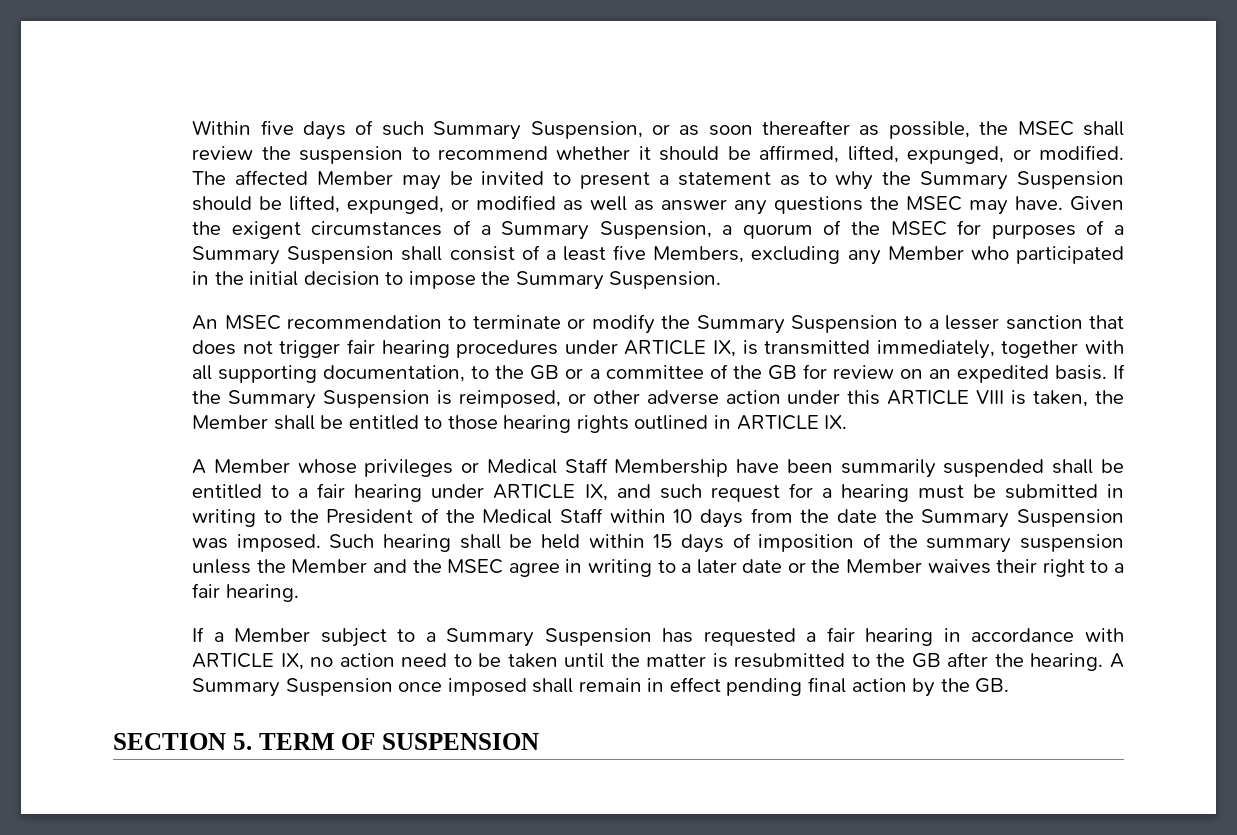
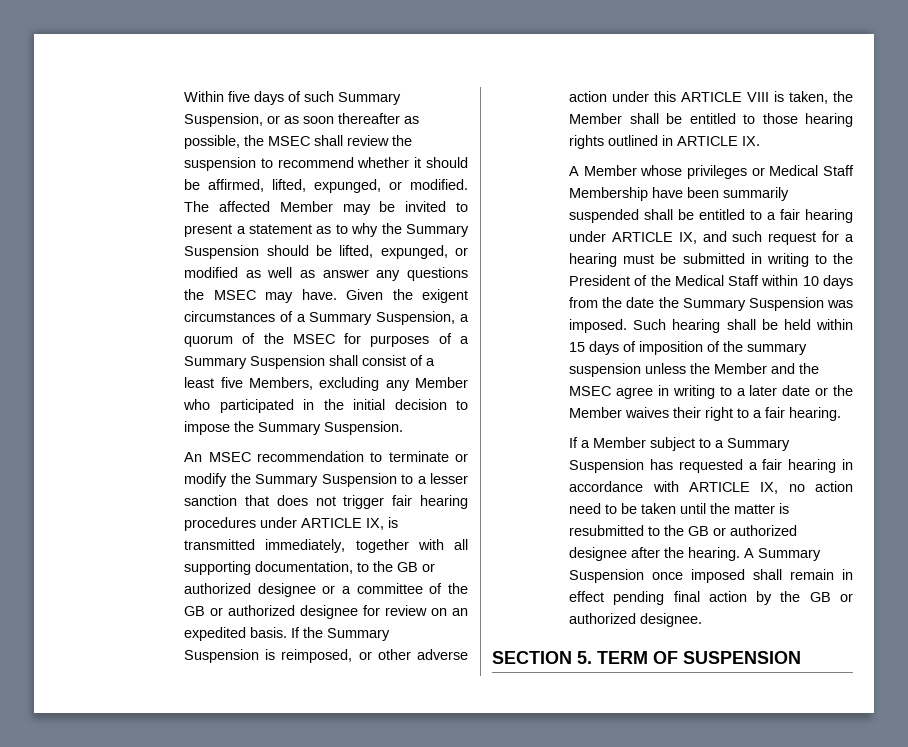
(584, 373) none -> [184,583,336,597] authorized designee or
(797, 372) none -> [210,605,359,619] or authorized designee
(941, 660) none -> [713,525,798,536] [569,547,628,561] or authorized designee
[975,678,1010,693] GB. -> [809,592,853,602] [569,613,703,627] GB or authorized designee.

